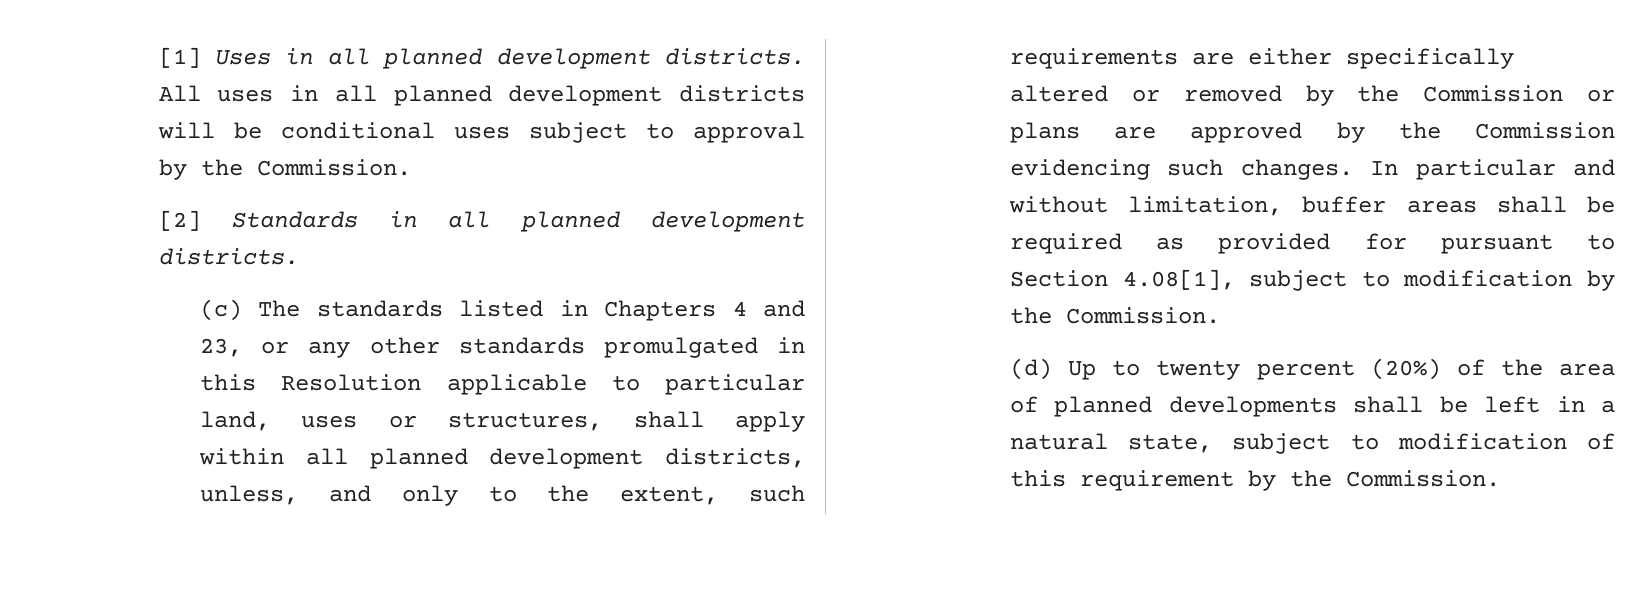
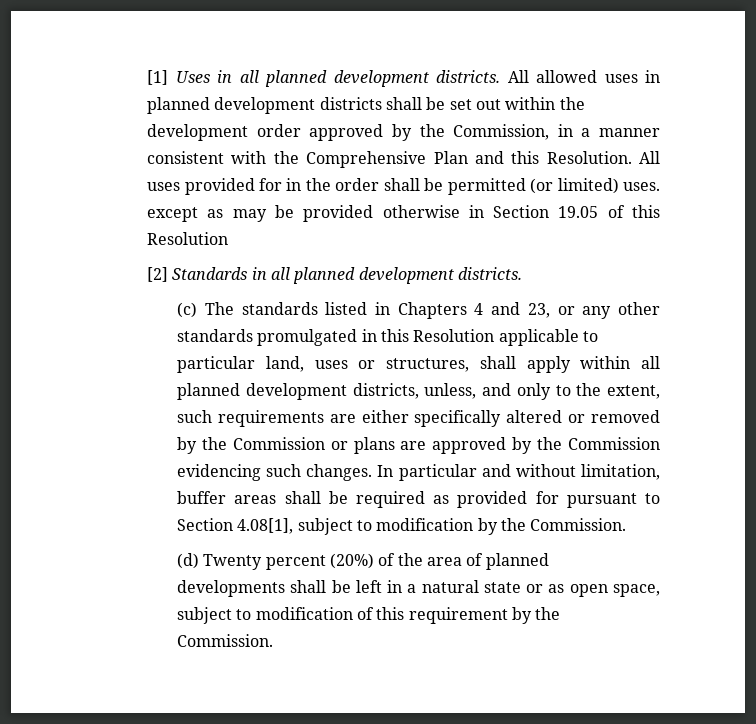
(201, 93) none -> [536,70,598,83] allowed
[334,85,377,102] all -> (660, 76) none
[157,122,805,143] [158,159,411,180] will be conditional uses subject to approval by the Commission. -> [386,97,585,110] [147,124,660,141] [147,151,660,168] [147,178,661,195] [147,205,660,222] [147,232,229,245] shall be set out within the development order approved by the Commission, in a manner consistent with the Comprehensive Plan and this Resolution. All uses provided for in the order shall be permitted (or limited) uses. except as may be provided otherwise in Section 19.05 of this Resolution
[1068,360,1241,380] Up to twenty -> [203,554,263,570] Twenty
[1128,434,1213,453] state, -> [483,582,660,597] state or as open space,

